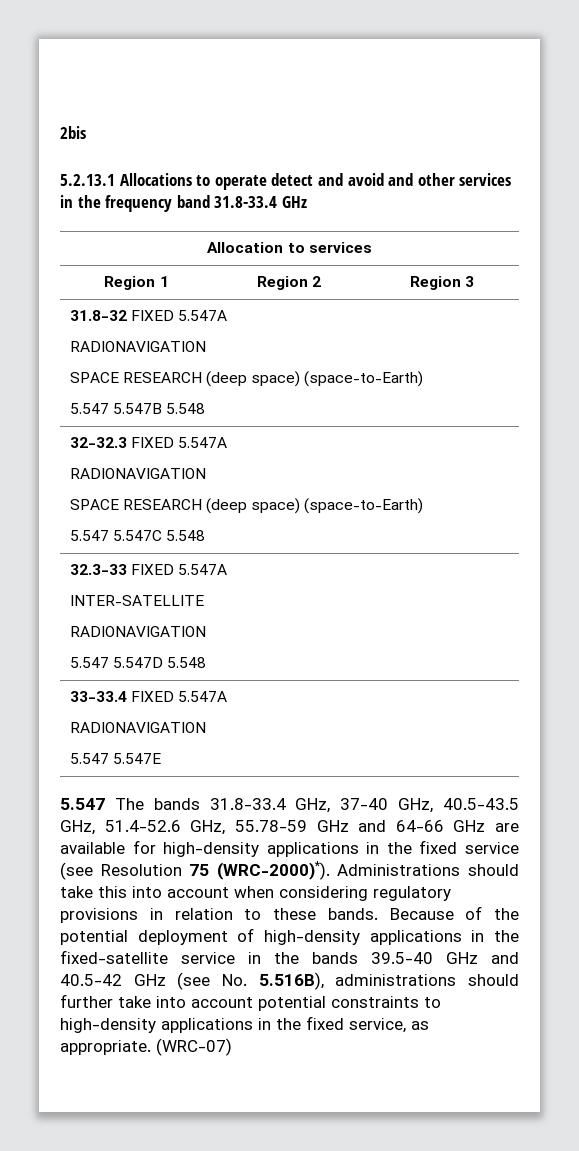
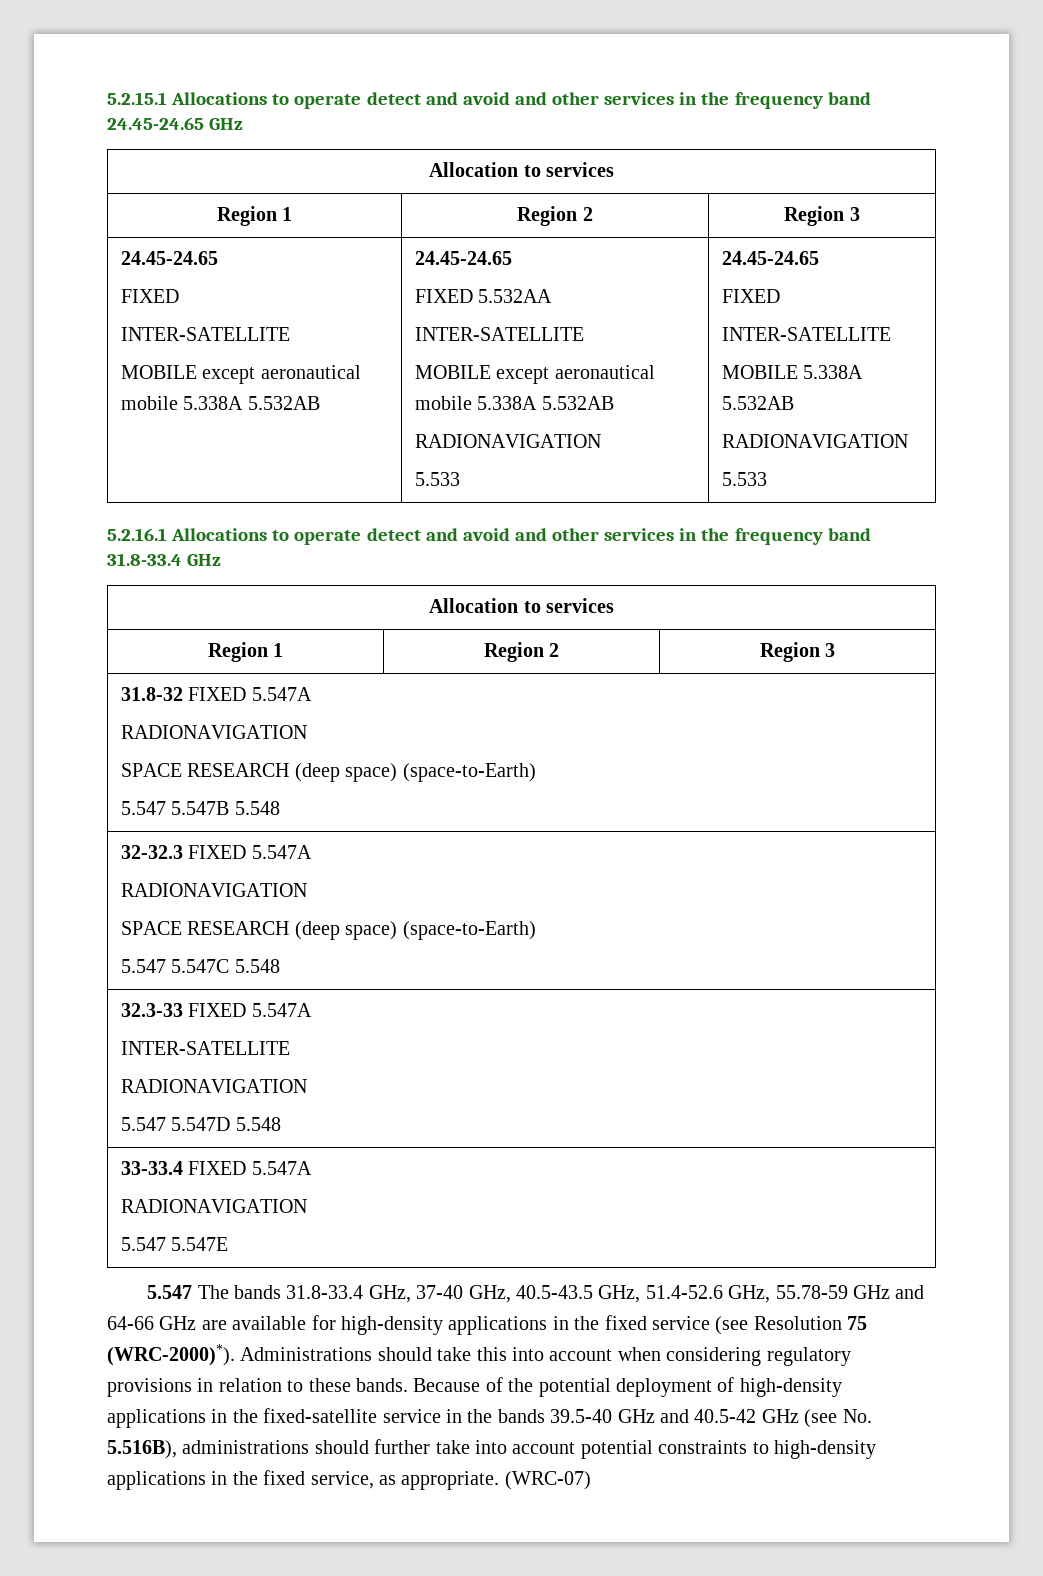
[60,126,86,139] [60,174,115,186] 2bis // 5.2.13.1 -> [107,92,871,109] [107,117,244,130] [429,162,614,177] [216,206,293,226] [517,206,593,226] [784,206,860,226] [120,251,218,265] [120,289,179,303] [120,327,290,341] [120,365,361,384] [120,396,320,410] [414,251,512,265] [414,289,553,303] [414,327,584,341] [414,365,655,384] [414,396,614,410] [414,434,601,448] [414,472,460,486] [721,251,819,265] [721,289,780,303] [721,327,891,341] [721,365,864,379] [721,396,794,410] [721,434,908,448] [721,472,767,486] [107,528,167,541] 5.2.15.1 Allocations to operate detect and avoid and other services in the frequency band 24.45-24.65 GHz // Allocation to services // Region 1 | Region 2 | Region 3 // 24.45-24.65 // FIXED // INTER-SATELLITE // MOBILE except aeronautical mobile 5.338A 5.532AB | 24.45-24.65 // FIXED 5.532AA // INTER-SATELLITE // MOBILE except aeronautical mobile 5.338A 5.532AB // RADIONAVIGATION // 5.533 | 24.45-24.65 // FIXED // INTER-SATELLITE // MOBILE 5.338A 5.532AB // RADIONAVIGATION // 5.533 // 5.2.16.1

